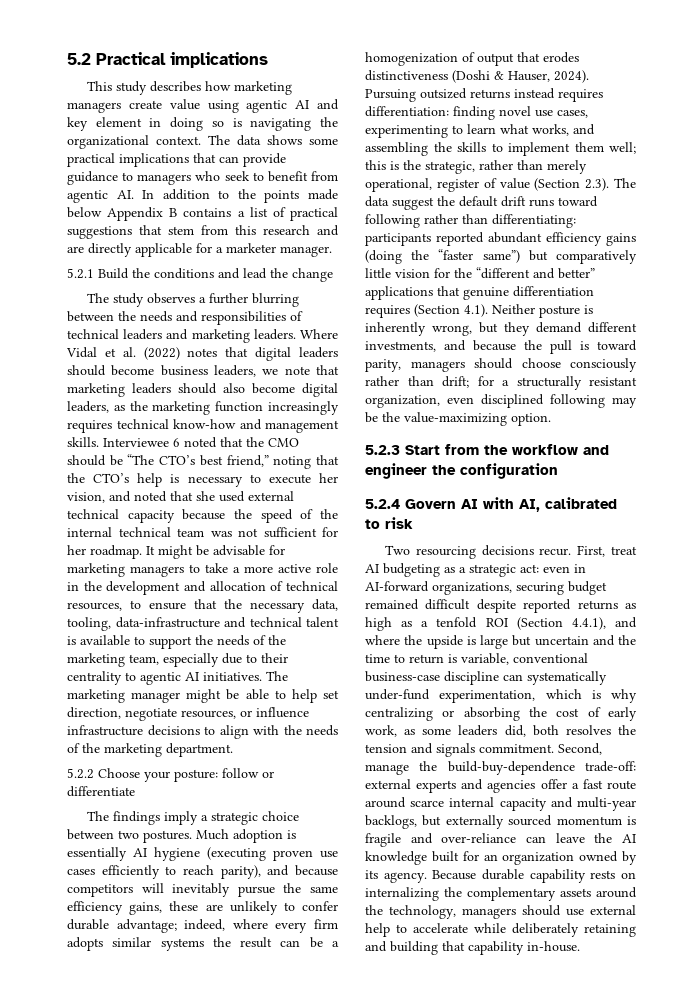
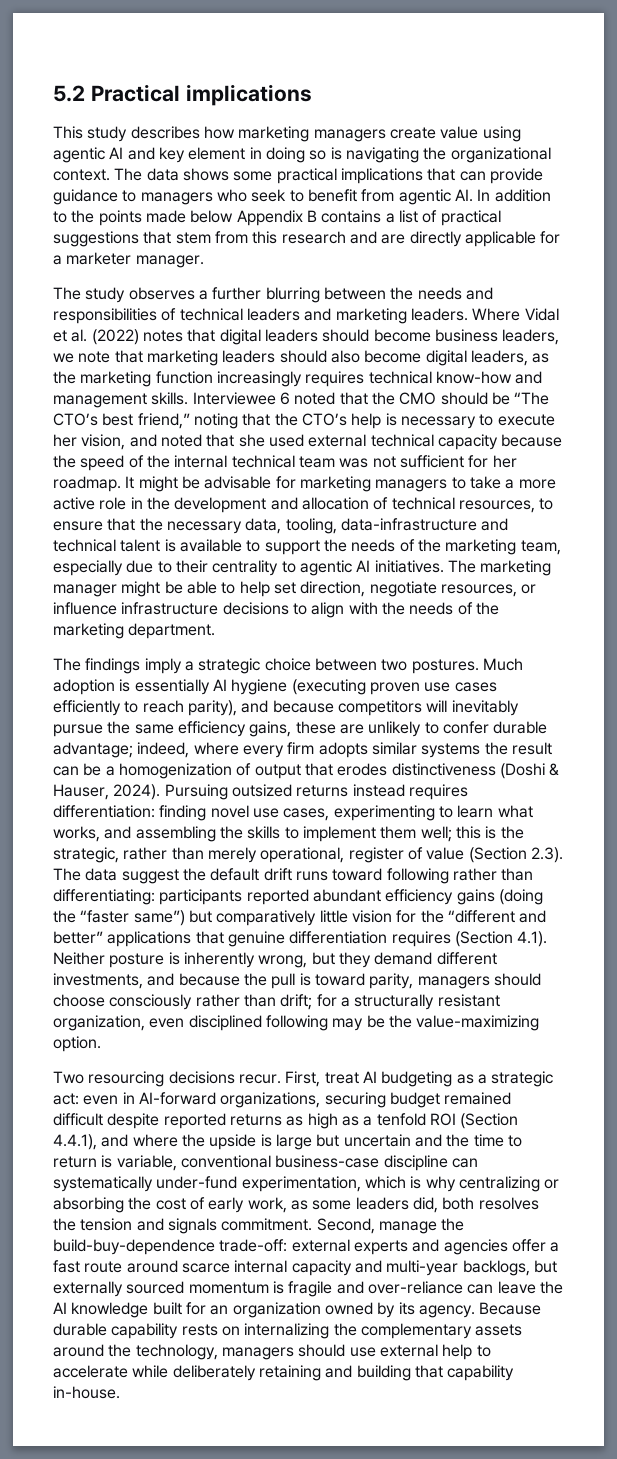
[67,268,333,282] // 5.2.1 Build the conditions and lead the change -> (204, 261) none
[67,768,274,782] [67,786,135,797] // 5.2.2 Choose your posture: follow or differentiate -> (216, 631) none
[365,444,609,455] [365,463,558,479] [365,497,617,512] [365,517,413,529] // 5.2.3 Start from the workflow and engineer the configuration // 5.2.4 Govern AI with AI, calibrated to risk -> (101, 1044) none

